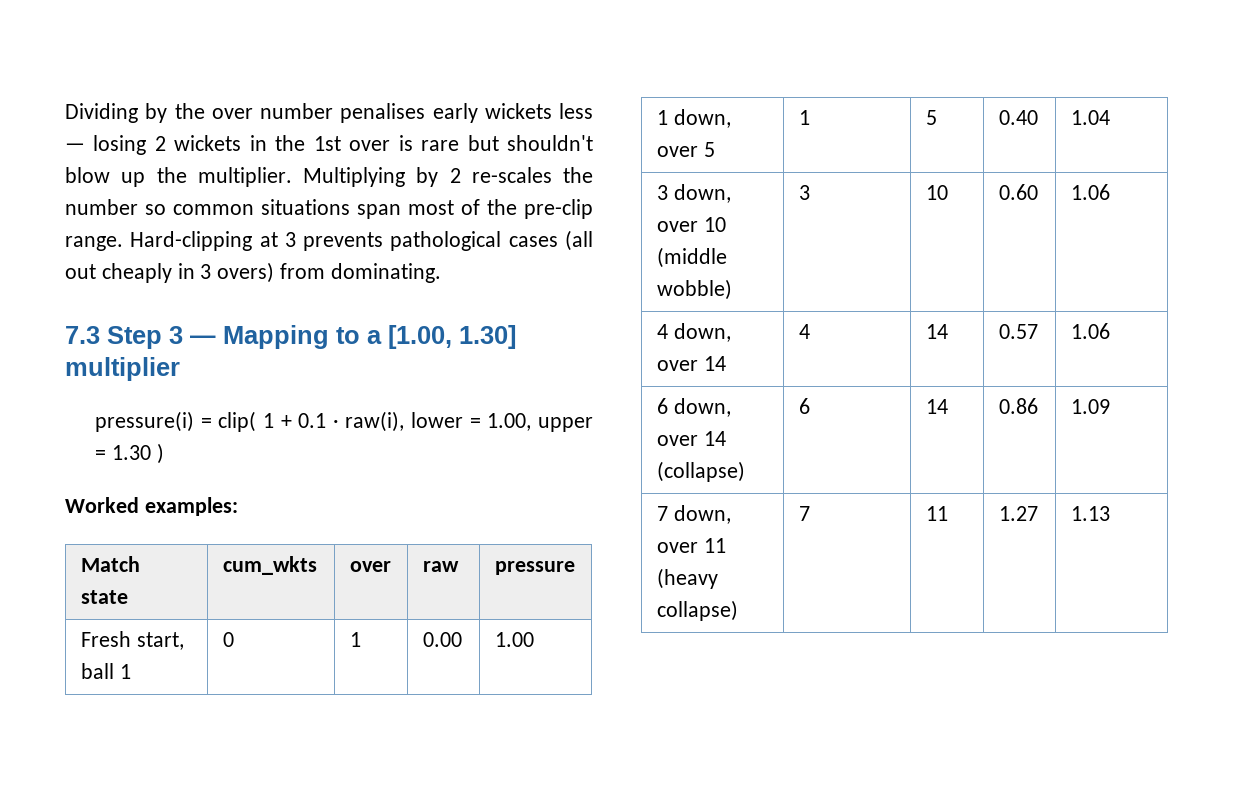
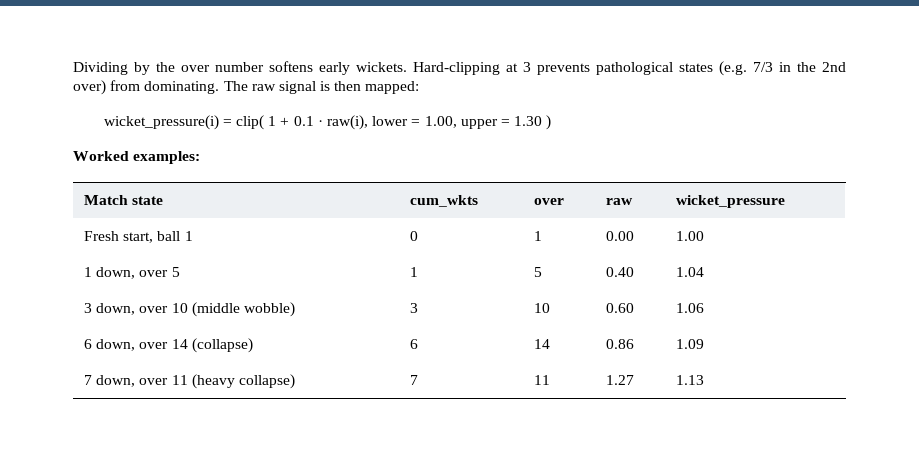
[340,103,593,123] [65,135,593,155] [65,167,593,187] [65,199,593,219] [65,236,123,251] penalises early wickets less — losing 2 wickets in the 1st over is rare but shouldn't blow up the multiplier. Multiplying by 2 re-scales the number so common situations span most of the pre-clip range. -> [269,61,407,75] softens early wickets.
[508,230,593,251] [65,262,441,283] [65,325,516,349] [65,357,180,381] [94,411,194,432] cases (all out cheaply in 3 overs) from dominating. // 7.3 Step 3 — Mapping to a [1.00, 1.30] multiplier // pressure(i) -> [679,61,846,76] [73,80,420,95] [103,115,219,130] states (e.g. 7/3 in the 2nd over) from dominating. The raw signal is then mapped: // wicket_pressure(i)
[494,561,575,575] pressure -> [676,195,786,208] wicket_pressure
[656,323,731,342] [656,356,726,371] [798,324,810,339] [925,324,948,339] [998,324,1038,339] [1070,323,1110,339] // 4 down, over 14 | 4 | 14 | 0.57 | 1.06 -> (705, 308) none

